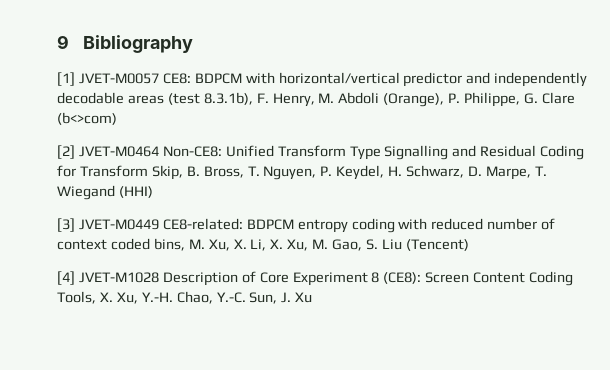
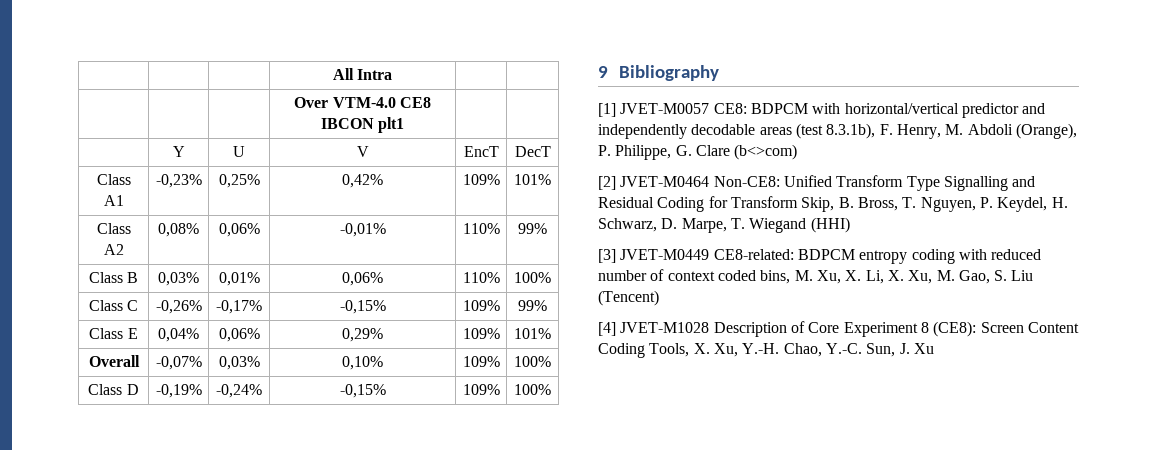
(57, 42) none -> [332,68,393,80] [294,97,431,108] [320,117,405,133] [172,146,185,157] [233,146,245,157] [356,146,369,157] [463,146,499,157] [514,146,551,157] [96,174,131,185] [103,195,124,206] [155,174,202,188] [218,174,260,188] [342,174,383,188] [462,174,500,185] [514,174,551,185] [96,223,131,234] [103,244,124,255] [158,223,199,237] [218,223,260,237] [339,223,386,237] [462,223,500,234] [518,223,547,234] [88,272,139,283] [158,272,199,286] [218,272,260,286] [342,272,383,286] [462,272,500,283] [514,272,551,283] [88,300,139,311] [155,300,202,314] [216,300,262,314] [339,300,386,314] [462,300,500,311] [518,300,547,311] [89,328,138,339] [158,328,199,342] [218,328,260,342] [342,328,383,342] [462,328,500,339] [514,328,551,339] [88,355,140,367] [155,356,202,370] [218,356,260,370] [342,356,383,370] [462,356,500,367] [514,356,551,367] [88,384,139,395] [155,384,202,398] [216,384,262,398] [339,384,386,398] [462,384,500,395] [514,384,551,395] | | | All Intra | | // | | | Over VTM-4.0 CE8 IBCON plt1 | | // | Y | U | V | EncT | DecT // Class A1 | -0,23% | 0,25% | 0,42% | 109% | 101% // Class A2 | 0,08% | 0,06% | -0,01% | 110% | 99% // Class B | 0,03% | 0,01% | 0,06% | 110% | 100% // Class C | -0,26% | -0,17% | -0,15% | 109% | 99% // Class E | 0,04% | 0,06% | 0,29% | 109% | 101% // Overall | -0,07% | 0,03% | 0,10% | 109% | 100% // Class D | -0,19% | -0,24% | -0,15% | 109% | 100% //

